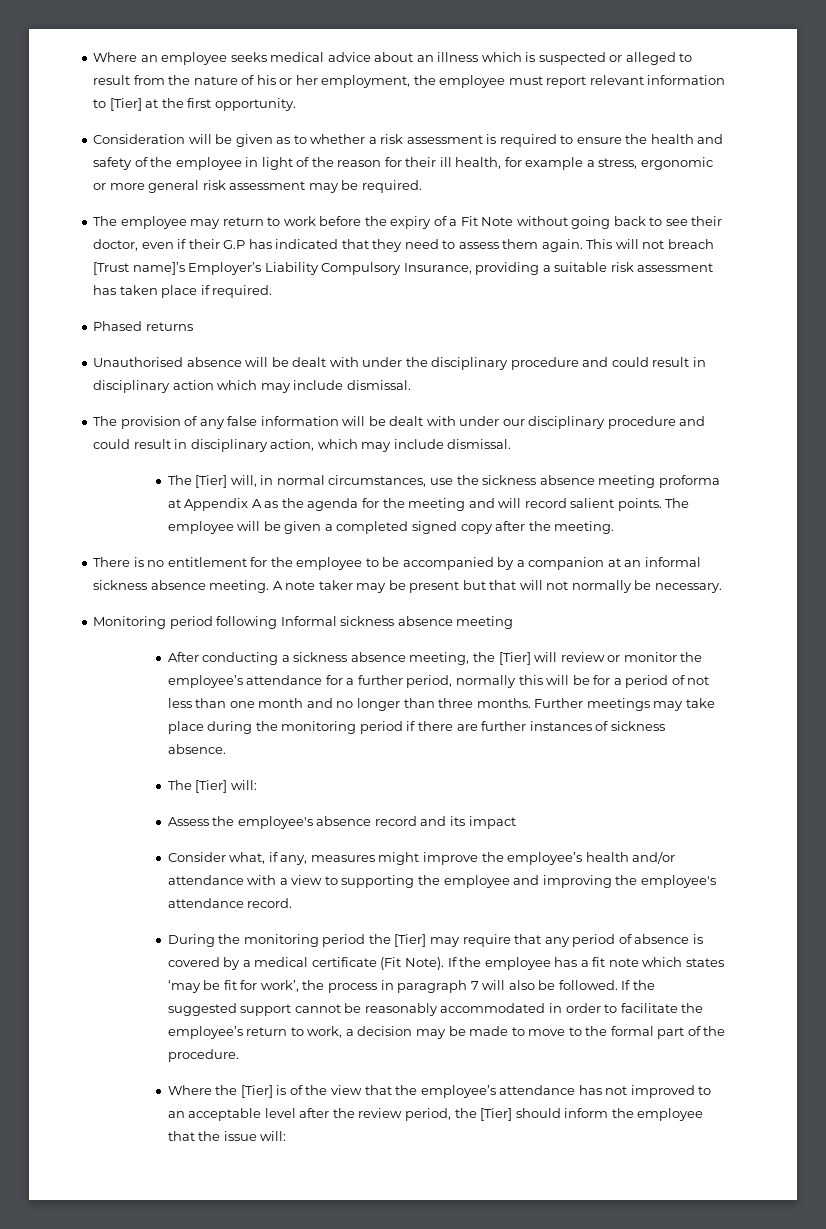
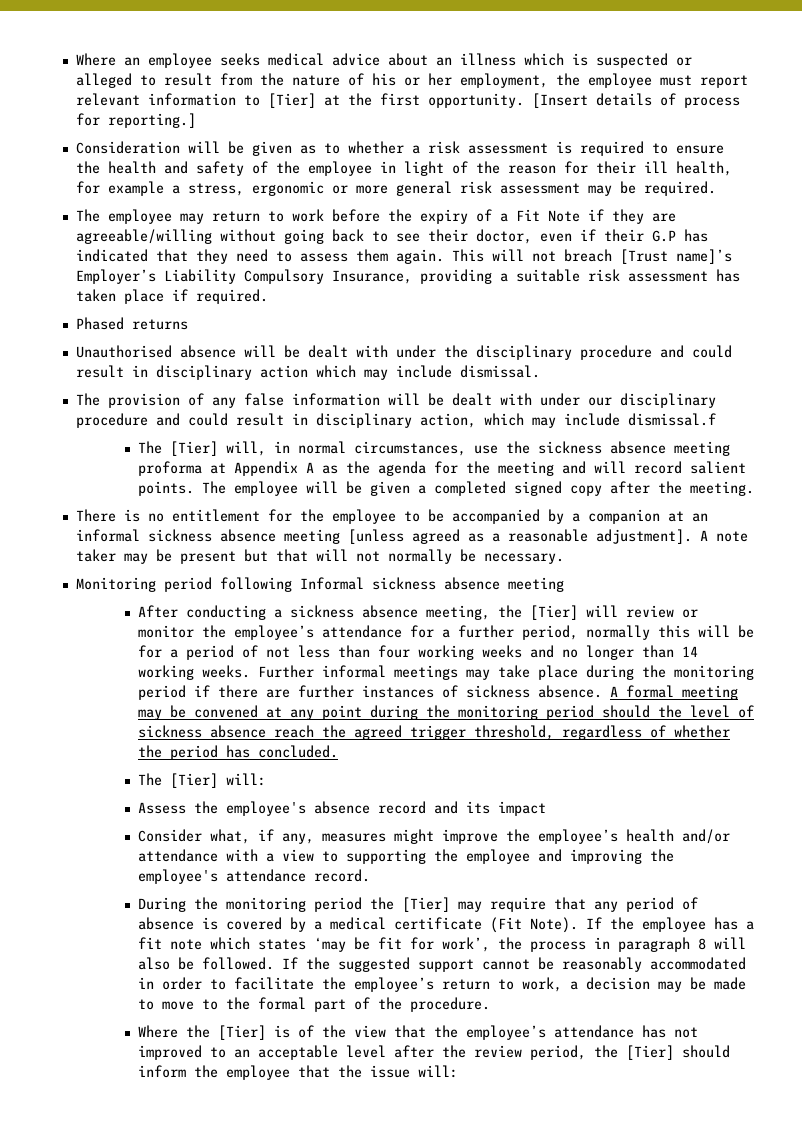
(296, 104) none -> [531,93,740,108] [75,113,196,128] [Insert details of process for reporting.]
(514, 221) none -> [587,209,676,224] [75,229,212,244] if they are agreeable/willing
[447,439,512,449] dismissal. -> [627,413,716,426] dismissal.f
[209,580,270,593] meeting. -> [283,529,692,544] meeting [unless agreed as a reasonable adjustment].
[229,698,304,708] one month -> [377,645,522,660] four working weeks
[438,698,584,708] three months. Further -> [681,646,698,657] [137,665,386,680] 14 working weeks. Further informal
(226, 749) none -> [609,685,738,700] [137,705,754,720] [137,725,730,740] [137,745,338,760] A formal meeting may be convened at any point during the monitoring period should the level of sickness absence reach the agreed trigger threshold, regardless of whether the period has concluded.
[470,981,479,990] 7 -> [697,938,706,950] 8

